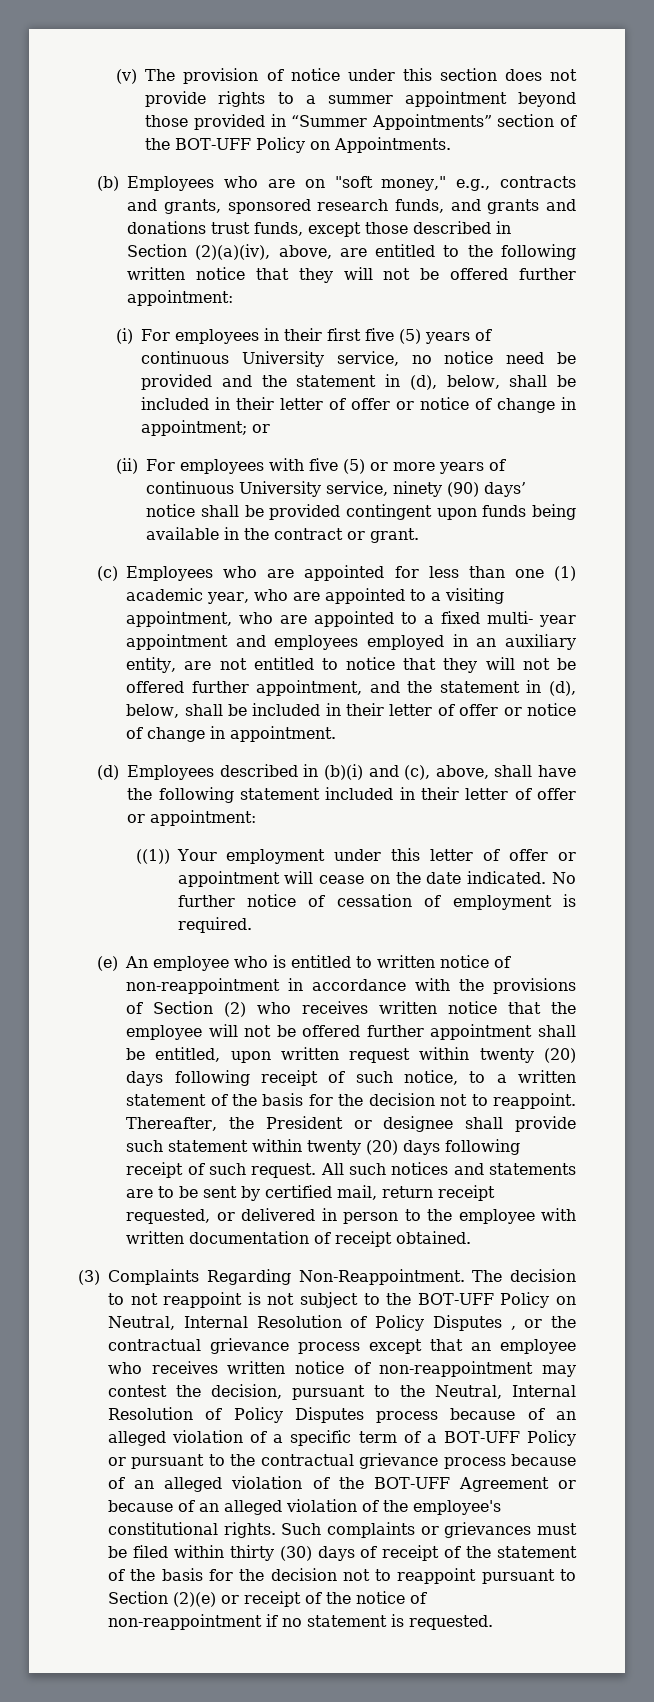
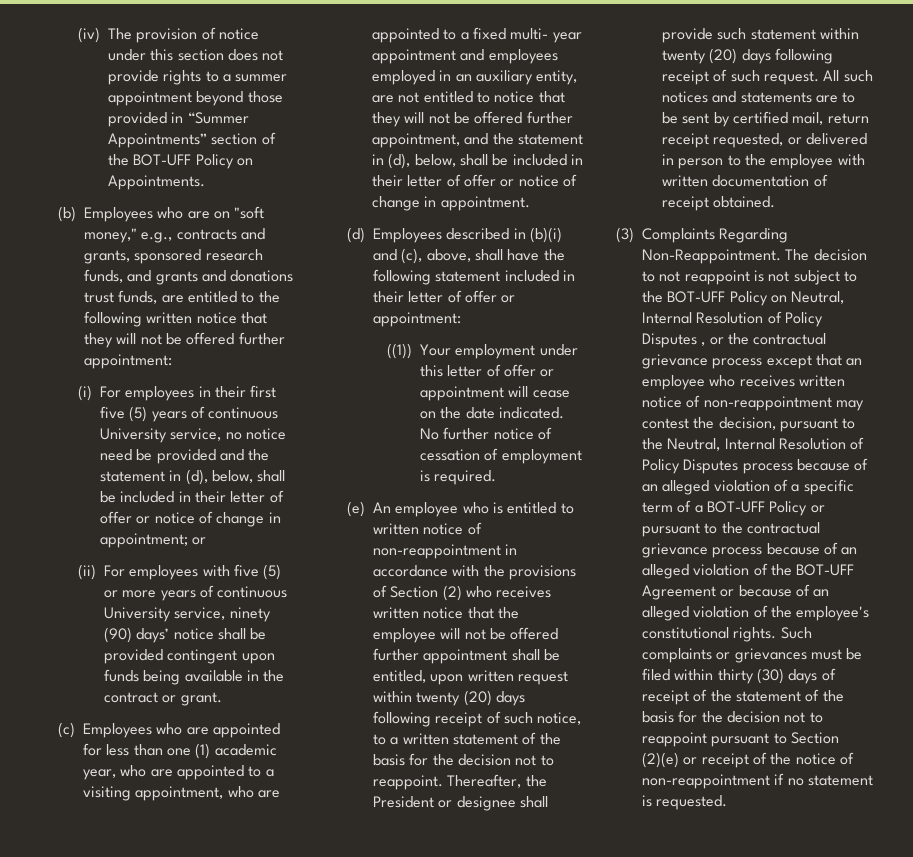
[116,69,138,84] (v) -> [78,27,101,43] (iv)
[308,221,512,237] [127,244,332,260] except those described in Section (2)(a)(iv), above, -> (158, 297) none

